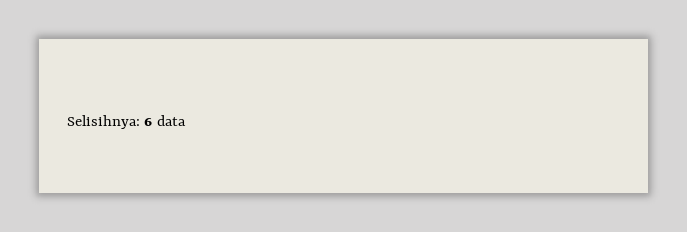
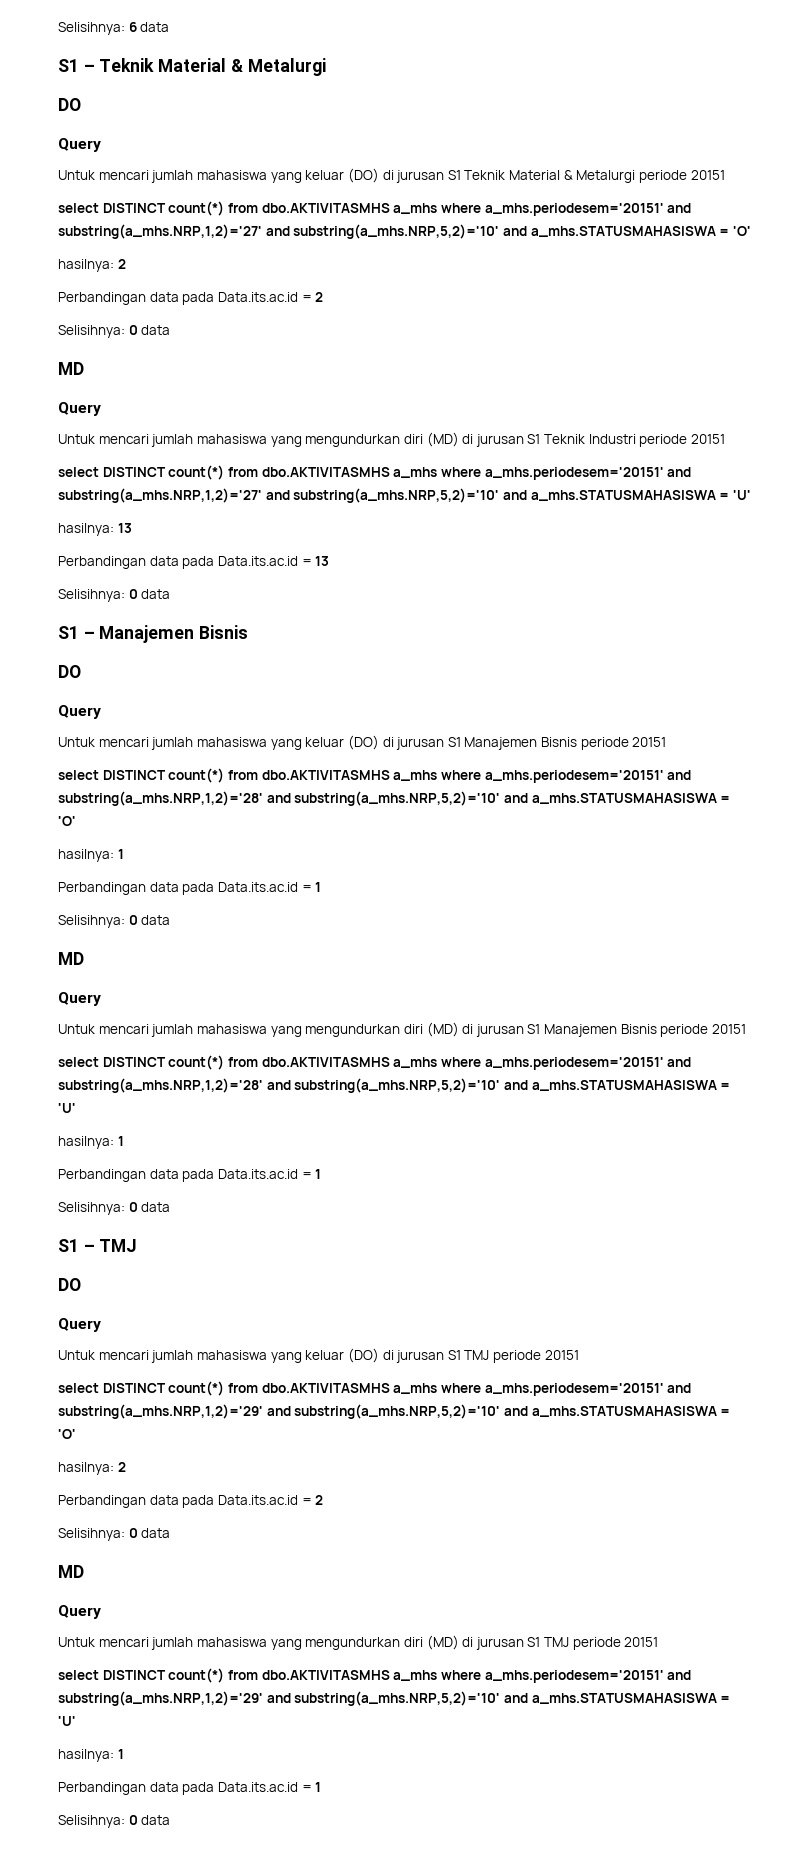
(186, 120) none -> [58,58,326,76] [58,98,81,111] [58,138,101,152] [58,168,725,183] [58,201,692,216] [58,224,751,239] [58,259,126,272] [58,292,324,305] [58,325,171,338] [58,362,84,375] [58,402,101,416] [58,432,726,447] [58,465,692,480] [58,488,751,503] [58,523,132,536] [58,556,330,569] [58,589,171,602] [58,625,249,643] [58,665,81,678] [58,705,101,719] [58,735,667,750] [58,768,692,783] [58,791,731,806] [58,816,76,826] [58,849,124,862] [58,882,322,895] [58,915,171,928] [58,952,84,965] [58,992,101,1006] [58,1022,747,1037] [58,1055,692,1070] [58,1078,731,1093] [58,1103,76,1113] [58,1136,124,1149] [58,1169,322,1182] [58,1202,171,1215] [58,1239,138,1252] [58,1278,81,1291] [58,1318,101,1332] [58,1348,579,1363] [58,1381,692,1396] [58,1404,731,1419] [58,1429,76,1439] [58,1462,126,1475] [58,1495,324,1508] [58,1528,171,1541] [58,1565,84,1578] [58,1605,101,1619] [58,1635,659,1650] [58,1668,692,1683] [58,1691,731,1706] [58,1716,76,1726] [58,1749,124,1762] [58,1782,322,1795] [58,1815,171,1828] // S1 – Teknik Material & Metalurgi // DO // Query // Untuk mencari jumlah mahasiswa yang keluar (DO) di jurusan S1 Teknik Material & Metalurgi periode 20151 // select DISTINCT count(*) from dbo.AKTIVITASMHS a_mhs where a_mhs.periodesem='20151' and substring(a_mhs.NRP,1,2)='27' and substring(a_mhs.NRP,5,2)='10' and a_mhs.STATUSMAHASISWA = 'O' // hasilnya: 2 // Perbandingan data pada Data.its.ac.id = 2 // Selisihnya: 0 data // MD // Query // Untuk mencari jumlah mahasiswa yang mengundurkan diri (MD) di jurusan S1 Teknik Industri periode 20151 // select DISTINCT count(*) from dbo.AKTIVITASMHS a_mhs where a_mhs.periodesem='20151' and substring(a_mhs.NRP,1,2)='27' and substring(a_mhs.NRP,5,2)='10' and a_mhs.STATUSMAHASISWA = 'U' // hasilnya: 13 // Perbandingan data pada Data.its.ac.id = 13 // Selisihnya: 0 data // S1 – Manajemen Bisnis // DO // Query // Untuk mencari jumlah mahasiswa yang keluar (DO) di jurusan S1 Manajemen Bisnis periode 20151 // select DISTINCT count(*) from dbo.AKTIVITASMHS a_mhs where a_mhs.periodesem='20151' and substring(a_mhs.NRP,1,2)='28' and substring(a_mhs.NRP,5,2)='10' and a_mhs.STATUSMAHASISWA = 'O' // hasilnya: 1 // Perbandingan data pada Data.its.ac.id = 1 // Selisihnya: 0 data // MD // Query // Untuk mencari jumlah mahasiswa yang mengundurkan diri (MD) di jurusan S1 Manajemen Bisnis periode 20151 // select DISTINCT count(*) from dbo.AKTIVITASMHS a_mhs where a_mhs.periodesem='20151' and substring(a_mhs.NRP,1,2)='28' and substring(a_mhs.NRP,5,2)='10' and a_mhs.STATUSMAHASISWA = 'U' // hasilnya: 1 // Perbandingan data pada Data.its.ac.id = 1 // Selisihnya: 0 data // S1 – TMJ // DO // Query // Untuk mencari jumlah mahasiswa yang keluar (DO) di jurusan S1 TMJ periode 20151 // select DISTINCT count(*) from dbo.AKTIVITASMHS a_mhs where a_mhs.periodesem='20151' and substring(a_mhs.NRP,1,2)='29' and substring(a_mhs.NRP,5,2)='10' and a_mhs.STATUSMAHASISWA = 'O' // hasilnya: 2 // Perbandingan data pada Data.its.ac.id = 2 // Selisihnya: 0 data // MD // Query // Untuk mencari jumlah mahasiswa yang mengundurkan diri (MD) di jurusan S1 TMJ periode 20151 // select DISTINCT count(*) from dbo.AKTIVITASMHS a_mhs where a_mhs.periodesem='20151' and substring(a_mhs.NRP,1,2)='29' and substring(a_mhs.NRP,5,2)='10' and a_mhs.STATUSMAHASISWA = 'U' // hasilnya: 1 // Perbandingan data pada Data.its.ac.id = 1 // Selisihnya: 0 data

